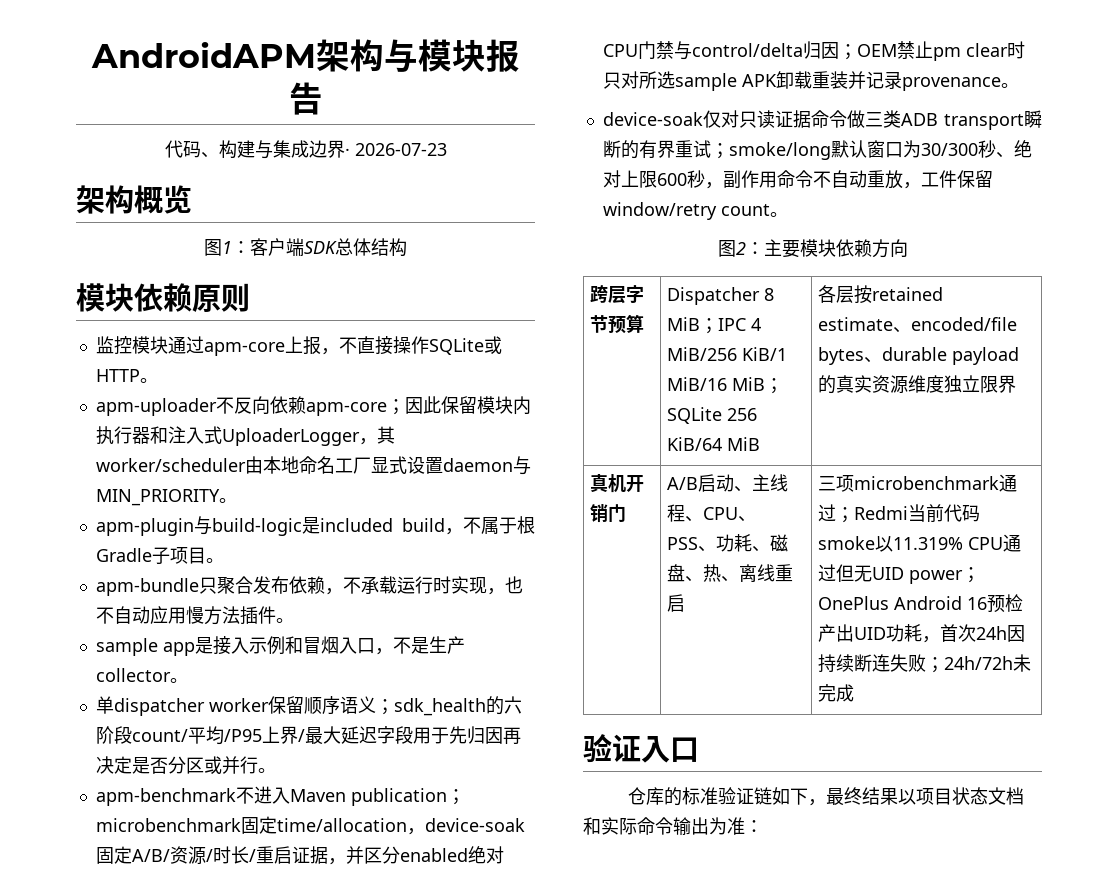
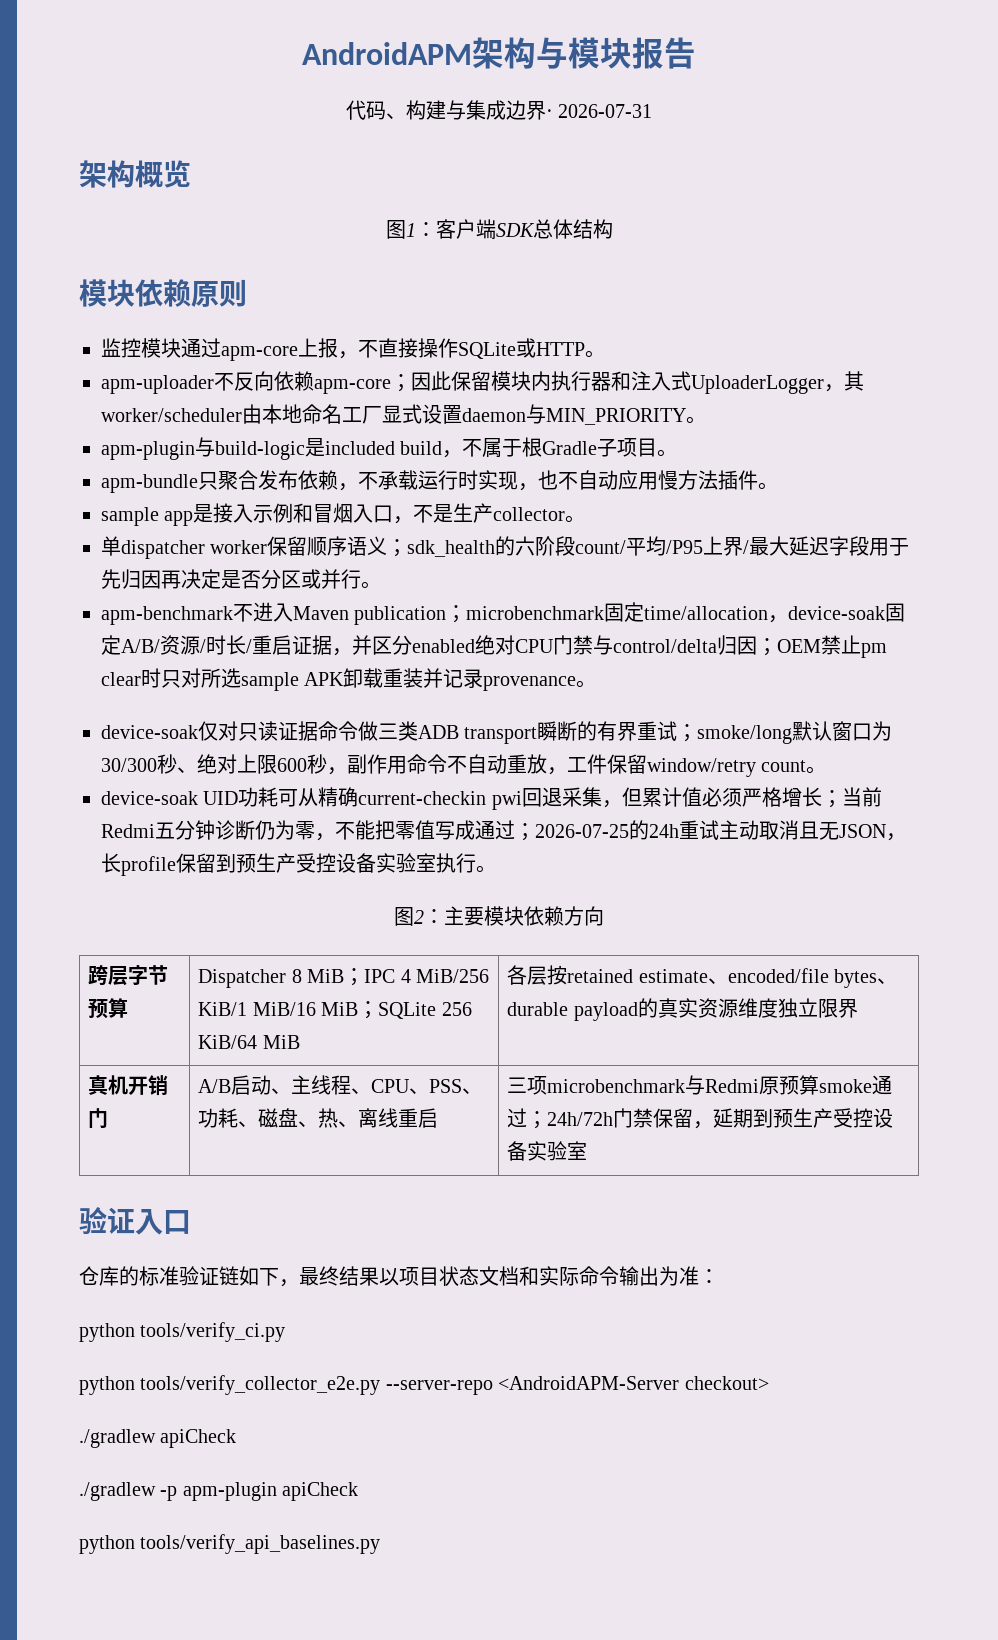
[354,143,447,156] 2026-07-23 -> [558,104,653,118] 2026-07-31
(788, 214) none -> [101,787,882,810] [101,820,906,841] [101,853,496,876] // device-soak UID功耗可从精确current-checkin pwi回退采集，但累计值必须严格增长；当前Redmi五分钟诊断仍为零，不能把零值写成通过；2026-07-25的24h重试主动取消且无JSON，长profile保留到预生产受控设备实验室执行。
[999,474,1018,492] [818,504,981,523] [818,534,1022,552] [818,564,981,584] [818,594,1024,613] [818,624,1026,643] [818,654,1032,673] [818,684,855,702] 通过；Redmi当前代码smoke以11.319% CPU通过但无UID power；OnePlus Android 16预检产出UID功耗，首次24h因持续断连失败；24h/72h未完成 -> [685,1075,893,1095] [507,1108,894,1129] [507,1141,588,1161] 与Redmi原预算smoke通过；24h/72h门禁保留，延期到预生产受控设备实验室
(763, 826) none -> [79,1322,286,1342] [79,1375,769,1395] [79,1429,237,1448] [79,1482,359,1501] [79,1534,381,1554] // python tools/verify_ci.py // python tools/verify_collector_e2e.py --server-repo <AndroidAPM-Server checkout> // ./gradlew apiCheck // ./gradlew -p apm-plugin apiCheck // python tools/verify_api_baselines.py

